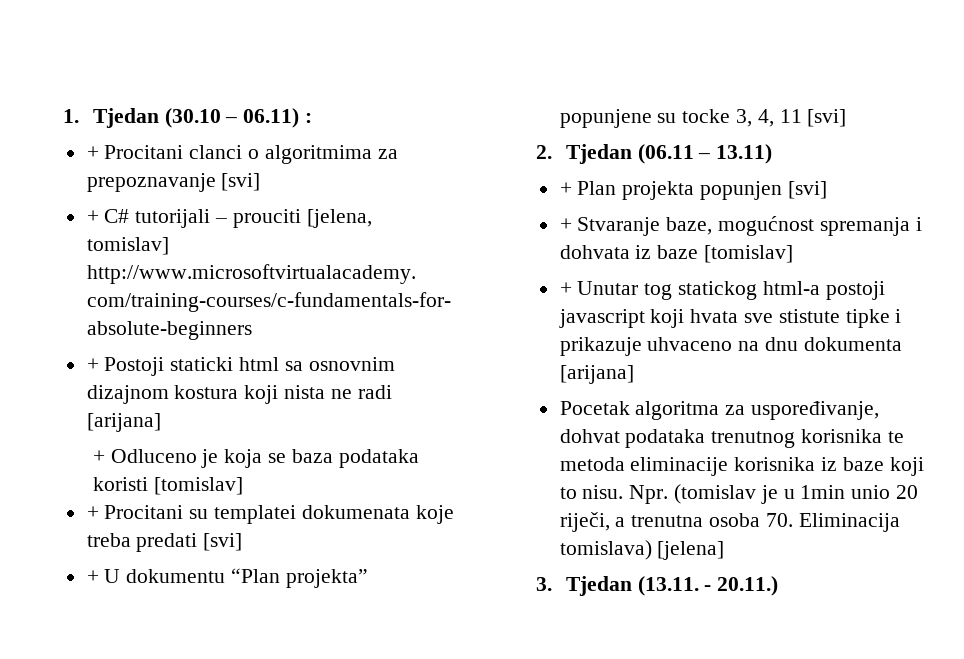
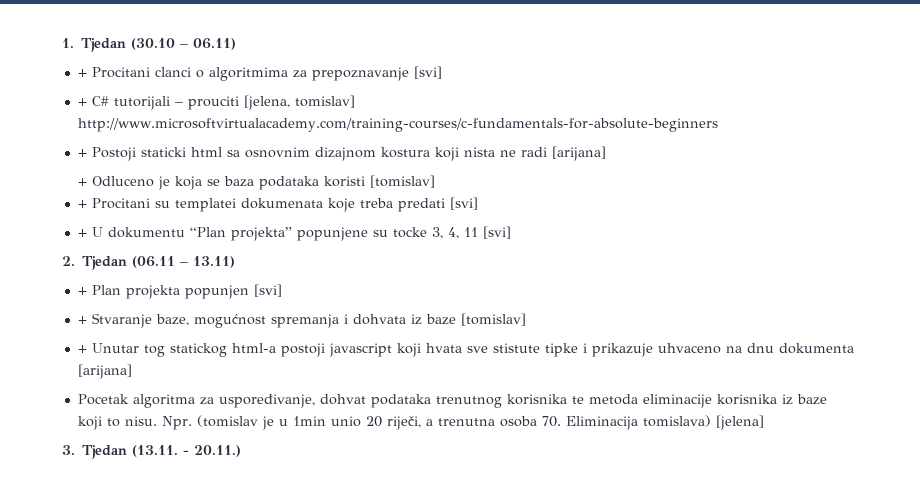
[305,113,313,123] : -> (236, 44) none

